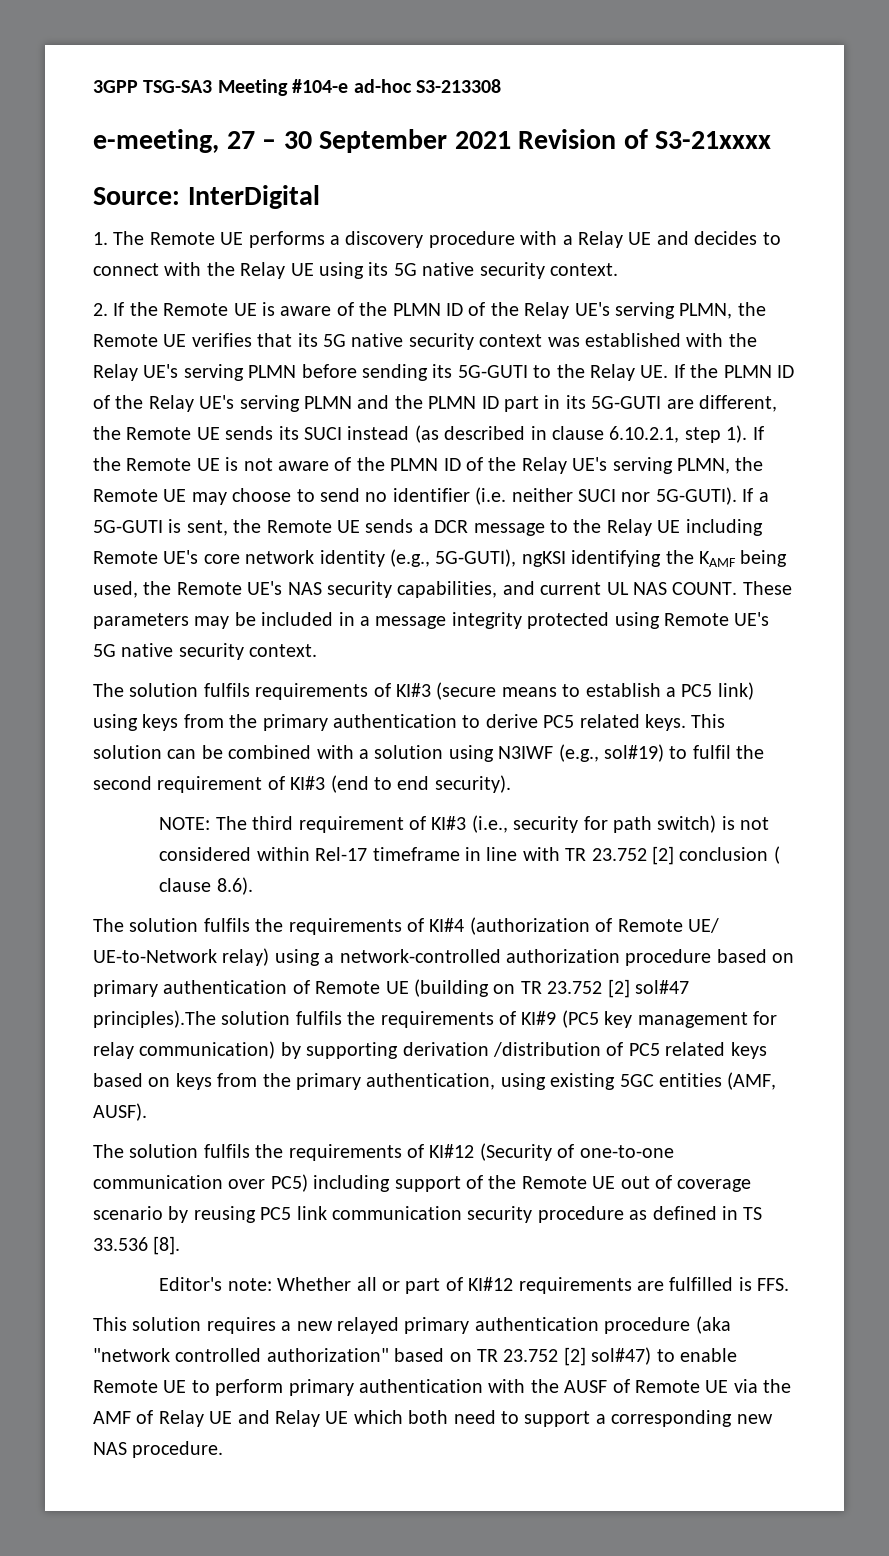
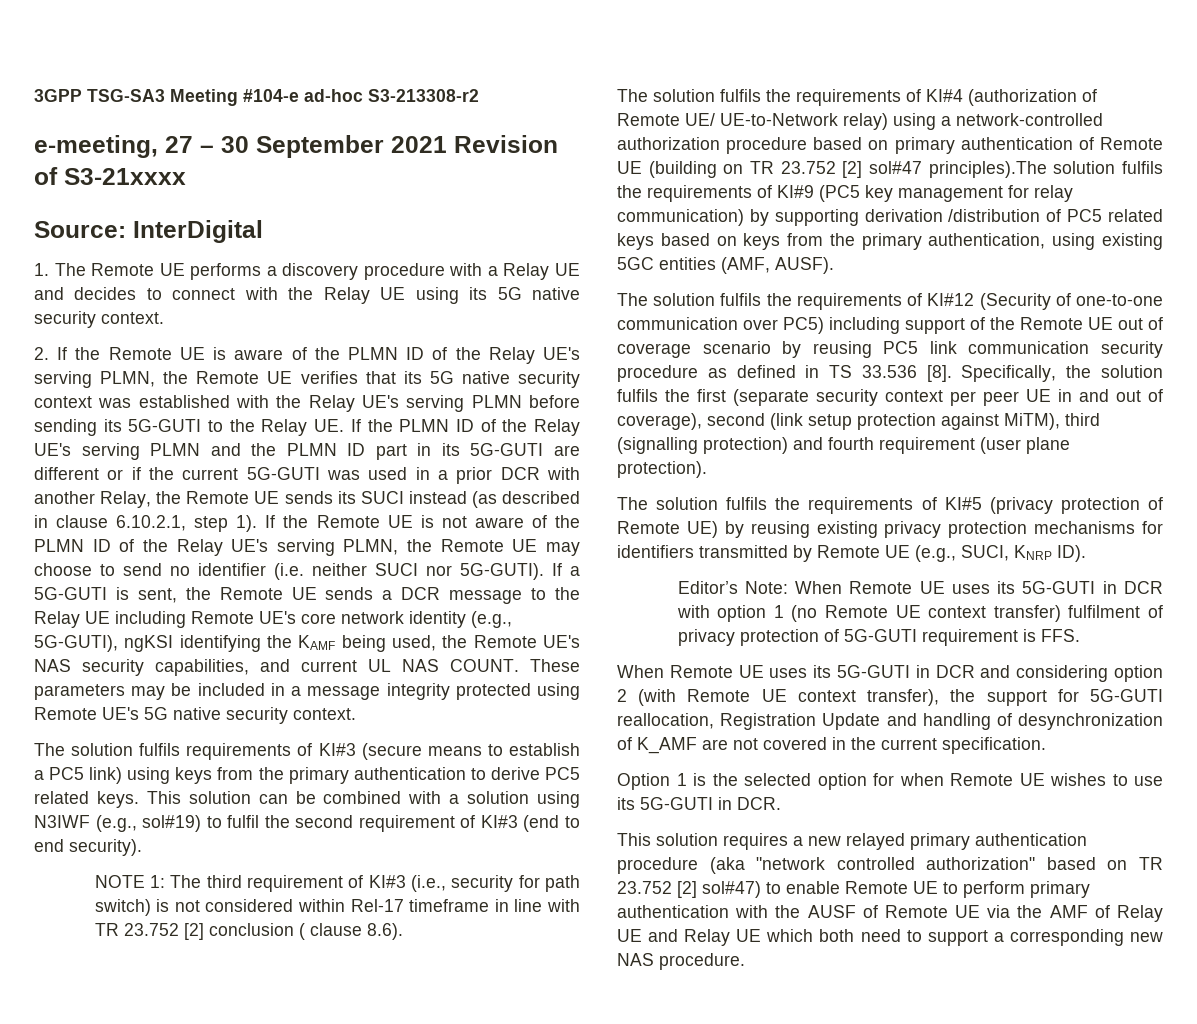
[416,79,501,93] S3-213308 -> [368,89,479,102] S3-213308-r2
[698,395,777,412] different, -> [34,467,580,484] [34,491,152,508] different or if the current 5G-GUTI was used in a prior DCR with another Relay,
[159,817,211,830] NOTE: -> [94,875,165,888] NOTE 1:
[159,1277,790,1294] // Editor's note: Whether all or part of KI#12 requirements are fulfilled is FFS. -> [961,365,1163,382] [617,389,1163,406] [617,413,1100,430] [617,437,1070,454] [617,461,707,478] [617,497,1163,514] [617,521,1163,538] [617,545,1086,562] [677,581,1164,594] [676,605,1163,622] [677,629,1080,646] [617,665,1163,682] [617,689,1163,706] [617,713,1163,730] [617,737,1046,754] [617,773,1163,790] [617,797,781,810] Specifically, the solution fulfils the first (separate security context per peer UE in and out of coverage), second (link setup protection against MiTM), third (signalling protection) and fourth requirement (user plane protection). // The solution fulfils the requirements of KI#5 (privacy protection of Remote UE) by reusing existing privacy protection mechanisms for identifiers transmitted by Remote UE (e.g., SUCI, KNRP ID). // Editor’s Note: When Remote UE uses its 5G-GUTI in DCR with option 1 (no Remote UE context transfer) fulfilment of privacy protection of 5G-GUTI requirement is FFS. // When Remote UE uses its 5G-GUTI in DCR and considering option 2 (with Remote UE context transfer), the support for 5G-GUTI reallocation, Registration Update and handling of desynchronization of K_AMF are not covered in the current specification. // Option 1 is the selected option for when Remote UE wishes to use its 5G-GUTI in DCR.

